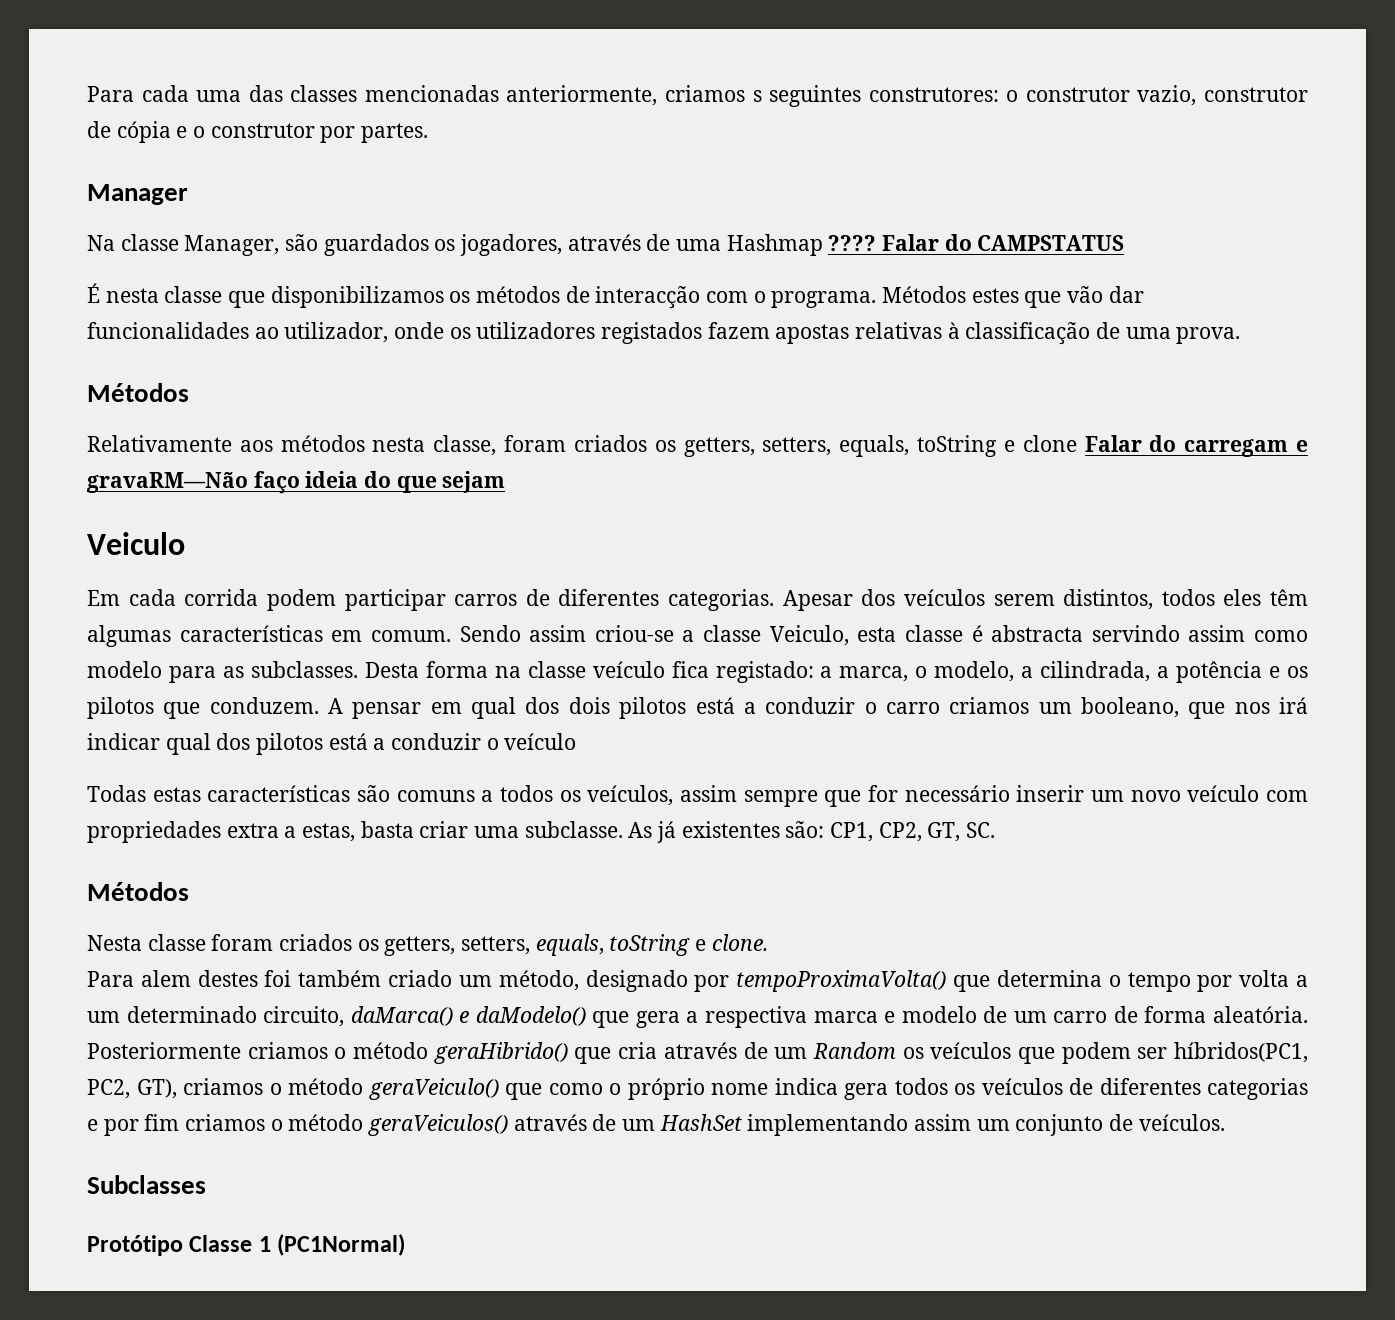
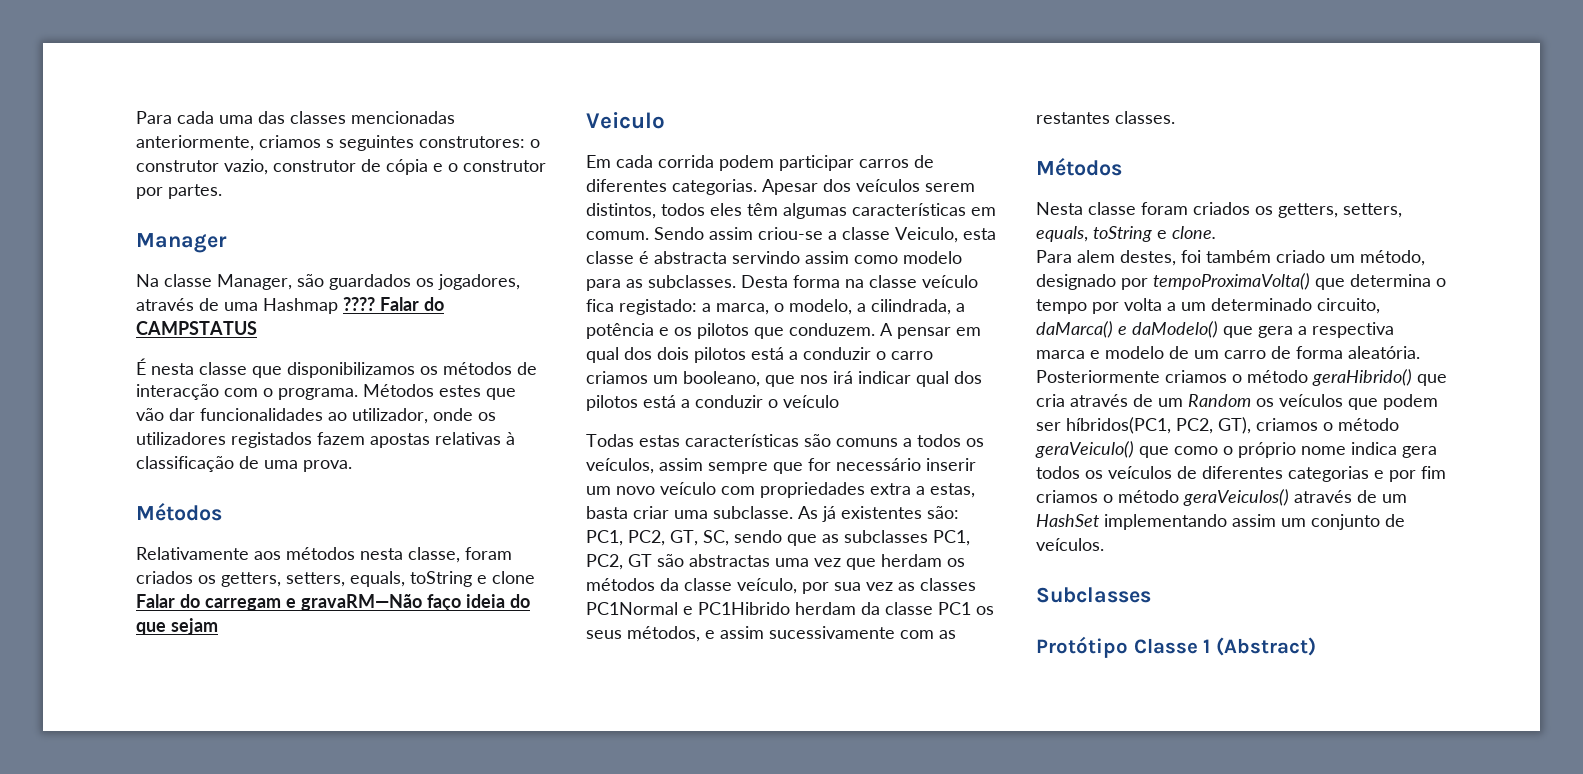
[830,822,996,842] CP1, CP2, GT, SC. -> [586,530,970,546] [586,554,965,570] [586,578,976,594] [586,602,994,615] [586,626,956,642] [1036,111,1175,124] PC1, PC2, GT, SC, sendo que as subclasses PC1, PC2, GT são abstractas uma vez que herdam os métodos da classe veículo, por sua vez as classes PC1Normal e PC1Hibrido herdam da classe PC1 os seus métodos, e assim sucessivamente com as restantes classes.
[197,970,258,987] destes -> [1120,250,1176,266] destes,
[277,1234,406,1256] (PC1Normal) -> [1215,637,1316,656] (Abstract)

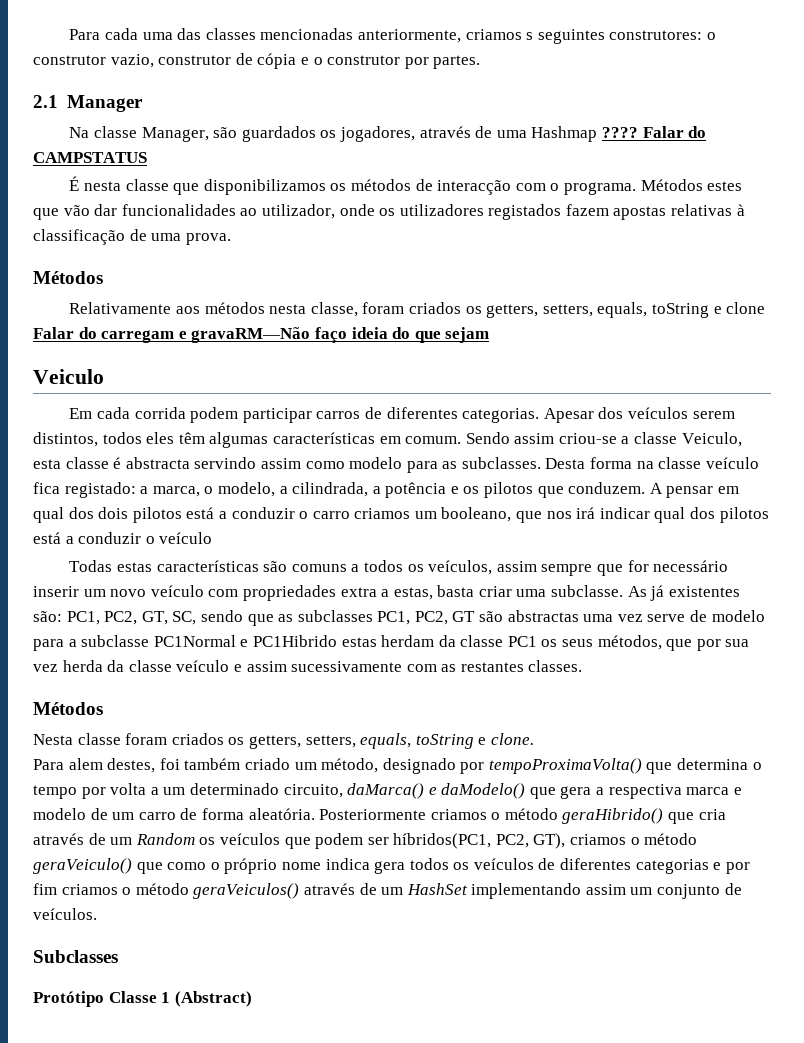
(222, 191) none -> [33,95,58,108] 2.1
[846,554,965,570] [586,578,976,594] que herdam os métodos da classe veículo, por sua vez as classes -> [647,610,765,622] [33,635,150,651] serve de modelo para a subclasse
(790, 608) none -> [341,637,377,647] estas
(700, 634) none -> [666,639,750,651] [33,660,230,672] que por sua vez herda da classe veículo

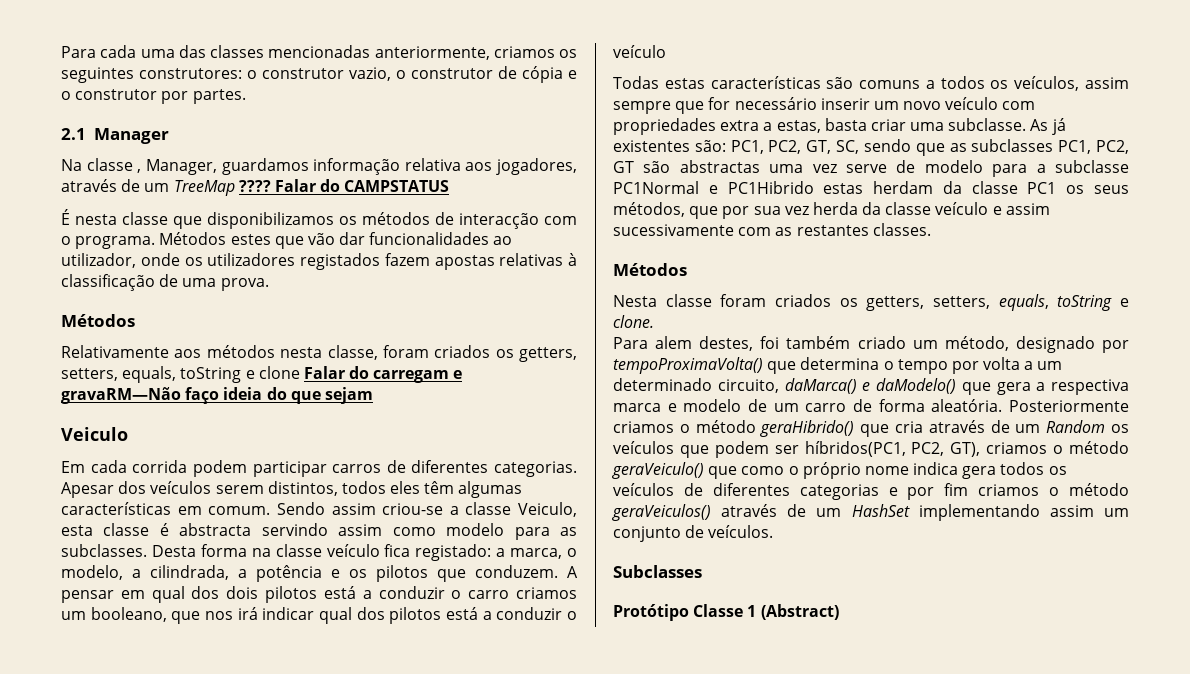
[526,32,534,40] s -> [559,49,577,58] os
(154, 61) none -> [396,70,406,79] o
[141,126,337,142] Manager, são guardados os -> [137,158,493,175] , Manager, guardamos informação relativa aos
[496,126,598,142] uma Hashmap -> [144,180,235,196] um TreeMap

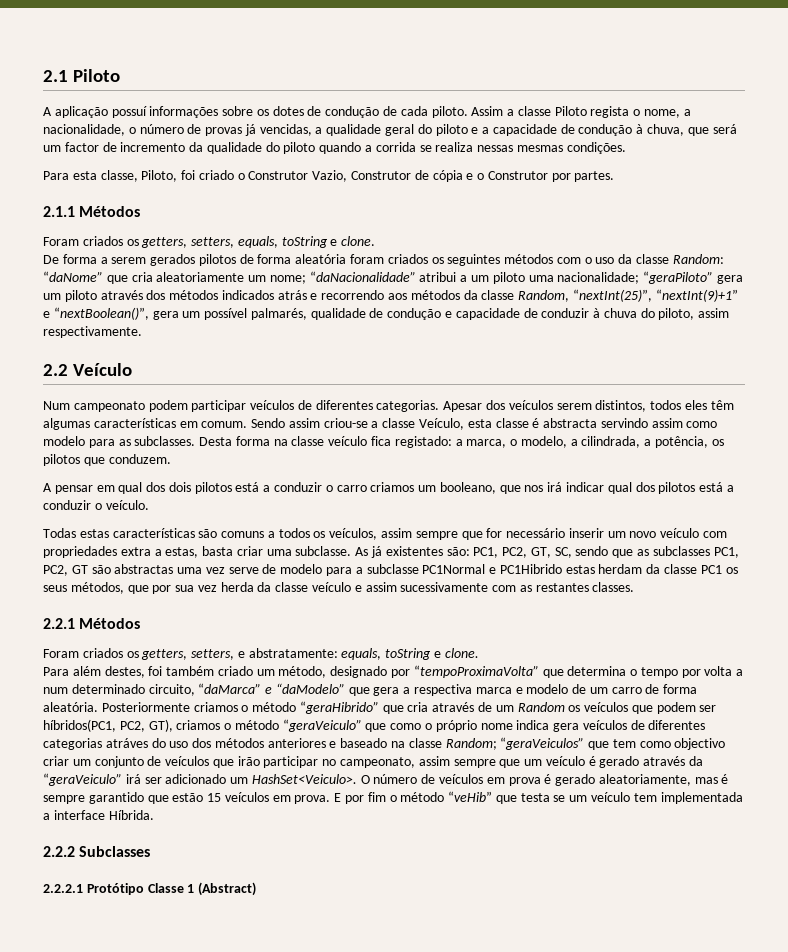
[61,45,577,60] [61,67,493,83] Para cada uma das classes mencionadas anteriormente, criamos os seguintes construtores: o construtor vazio, o construtor -> [43,69,121,82] [43,106,691,118] [43,124,737,136] [43,142,626,154] [43,170,412,182] 2.1 Piloto // A aplicação possuí informações sobre os dotes de condução de cada piloto. Assim a classe Piloto regista o nome, a nacionalidade, o número de provas já vencidas, a qualidade geral do piloto e a capacidade de condução à chuva, que será um factor de incremento da qualidade do piloto quando a corrida se realiza nessas mesmas condições. // Para esta classe, Piloto, foi criado o Construtor Vazio, Construtor
[75,89,158,100] construtor -> [487,171,548,180] Construtor
[61,128,169,144] [61,158,577,175] [61,179,450,196] [61,209,577,229] [61,232,513,249] [61,253,577,270] [61,274,269,291] [61,314,135,327] [61,345,577,362] [61,366,463,383] [61,387,373,404] [61,427,128,441] [61,460,188,473] 2.1 Manager // Na classe , Manager, guardamos informação relativa aos jogadores, através de um TreeMap ???? Falar do CAMPSTATUS // É nesta classe que disponibilizamos os métodos de interacção com o programa. Métodos estes que vão dar funcionalidades ao utilizador, onde os utilizadores registados fazem apostas relativas à classificação de uma prova. // Métodos // Relativamente aos métodos nesta classe, foram criados os getters, setters, equals, toString e clone Falar do carregam e gravaRM—Não faço ideia do que sejam // Veiculo // Em cada corrida -> [43,206,141,217] [43,236,376,248] [43,254,724,266] [43,271,743,284] [43,289,738,302] [43,307,730,320] [43,326,142,338] [43,363,133,376] [43,401,145,412] 2.1.1 Métodos // Foram criados os getters, setters, equals, toString e clone. // De forma a serem gerados pilotos de forma aleatória foram criados os seguintes métodos com o uso da classe Random: “daNome” que cria aleatoriamente um nome; “daNacionalidade” atribui a um piloto uma nacionalidade; “geraPiloto” gera um piloto através dos métodos indicados atrás e recorrendo aos métodos da classe Random, “nextInt(25)”, “nextInt(9)+1” e “nextBoolean()”, gera um possível palmarés, qualidade de condução e capacidade de conduzir à chuva do piloto, assim respectivamente. // 2.2 Veículo // Num campeonato
[332,464,382,473] carros -> [250,400,295,410] veículos
[518,502,577,517] Veiculo, -> [419,418,465,430] Veículo,
[256,565,340,582] potência e -> [655,436,709,448] potência,
(558, 571) none -> (171, 459) //
[613,45,666,58] veículo -> [105,500,149,510] veículo.
[613,263,687,276] [613,294,990,311] Métodos // Nesta classe foram criados os getters, setters, -> [43,618,141,629] [43,648,338,660] 2.2.1 Métodos // Foram criados os getters, setters, e abstratamente:
[655,336,693,349] alem -> [72,666,101,676] além
[613,357,763,374] tempoProximaVolta() -> [413,665,539,678] “tempoProximaVolta”
[1037,361,1063,370] um -> [43,687,68,694] num
[784,378,956,394] daMarca() e daModelo() -> [198,683,345,694] “daMarca” e “daModelo”
[760,420,855,437] geraHibrido() -> [299,701,379,714] “geraHibrido”
[612,462,704,479] geraVeiculo() -> [282,719,362,732] “geraVeiculo”
[1000,462,1067,475] todos os -> (580, 727) none
[888,483,1129,500] [612,504,1129,521] [613,525,774,542] e por fim criamos o método geraVeiculos() através de um HashSet implementando assim um conjunto de veículos. // -> [105,737,726,750] [43,756,704,768] [43,773,729,786] [43,791,743,804] [43,810,154,820] [43,846,75,857] atráves do uso dos métodos anteriores e baseado na classe Random; “geraVeiculos” que tem como objectivo criar um conjunto de veículos que irão participar no campeonato, assim sempre que um veículo é gerado através da “geraVeiculo” irá ser adicionado um HashSet<Veiculo>. O número de veículos em prova é gerado aleatoriamente, mas é sempre garantido que estão 15 veículos em prova. E por fim o método “veHib” que testa se um veículo tem implementada a interface Híbrida. // 2.2.2
(702, 571) none -> [43,884,83,893] 2.2.2.1

